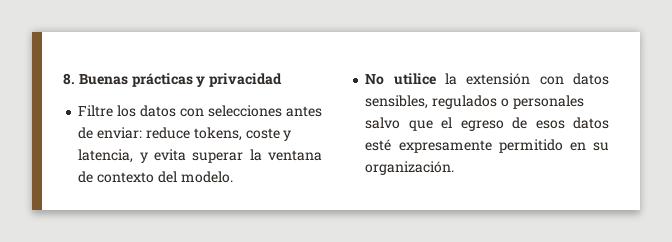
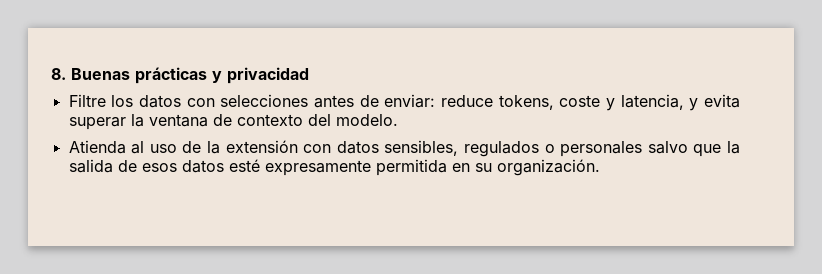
[365,73,436,85] No utilice -> [68,140,202,154] Atienda al uso de
[441,117,504,131] el egreso -> [727,141,741,154] [68,159,113,173] la salida
[499,139,564,153] permitido -> [375,159,447,176] permitida

